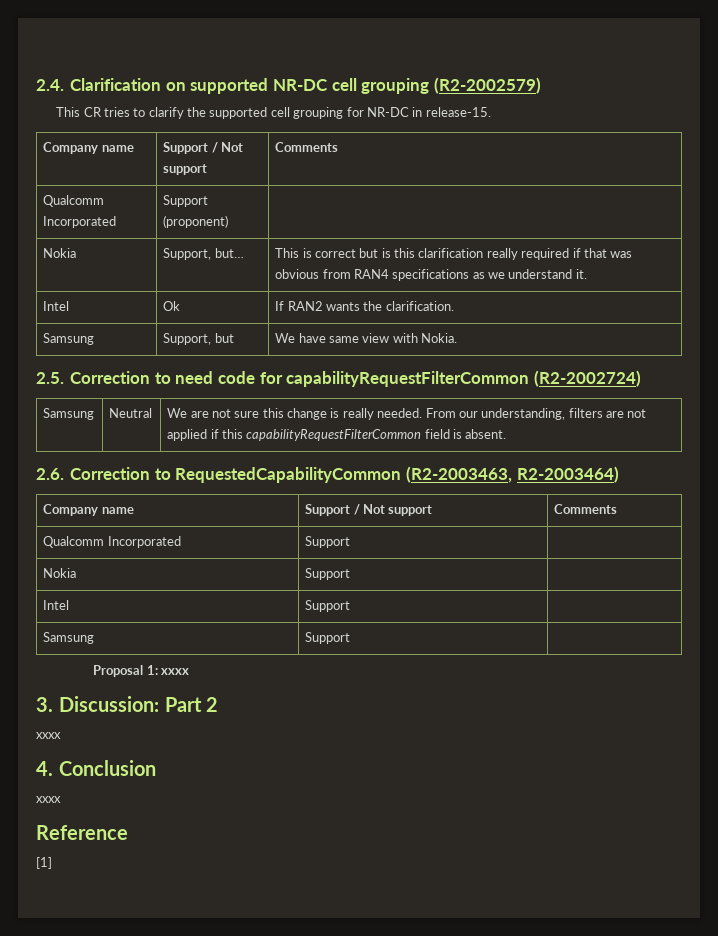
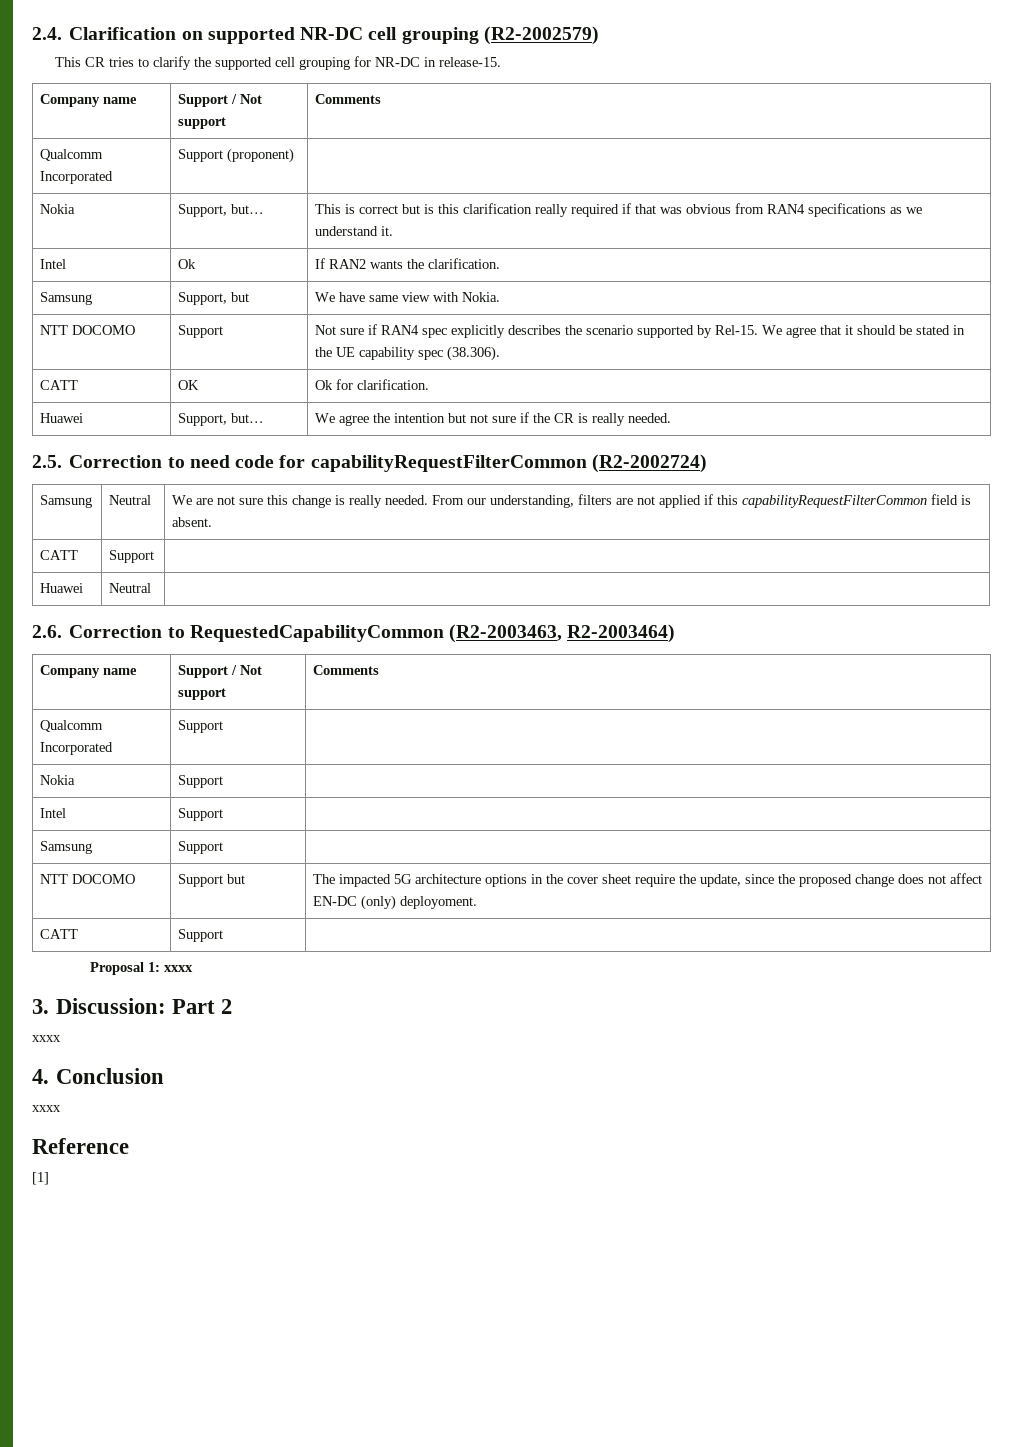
(458, 338) none -> [40,325,136,335] [178,325,224,338] [315,324,966,338] [315,346,501,361] [40,380,79,390] [178,380,200,390] [315,379,430,390] [40,413,84,423] [178,413,265,426] [315,412,672,426] // NTT DOCOMO | Support | Not sure if RAN4 spec explicitly describes the scenario supported by Rel-15. We agree that it should be stated in the UE capability spec (38.306). // CATT | OK | Ok for clarification. // Huawei | Support, but… | We agree the intention but not sure if the CR is really needed.
(507, 434) none -> [40,550,79,560] [109,550,155,563] [40,583,84,593] [109,583,152,593] // CATT | Support | // Huawei | Neutral |
(351, 638) none -> [40,874,136,884] [178,874,246,887] [313,873,983,887] [313,895,478,910] [40,929,79,939] [178,929,224,942] // NTT DOCOMO | Support but | The impacted 5G architecture options in the cover sheet require the update, since the proposed change does not affect EN-DC (only) deployoment. // CATT | Support |

